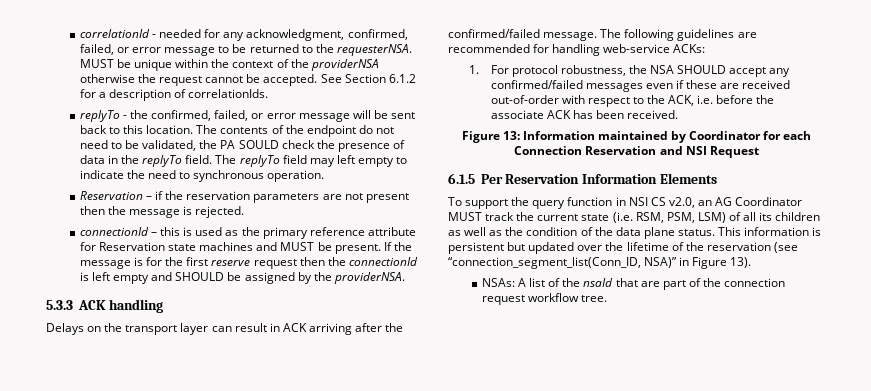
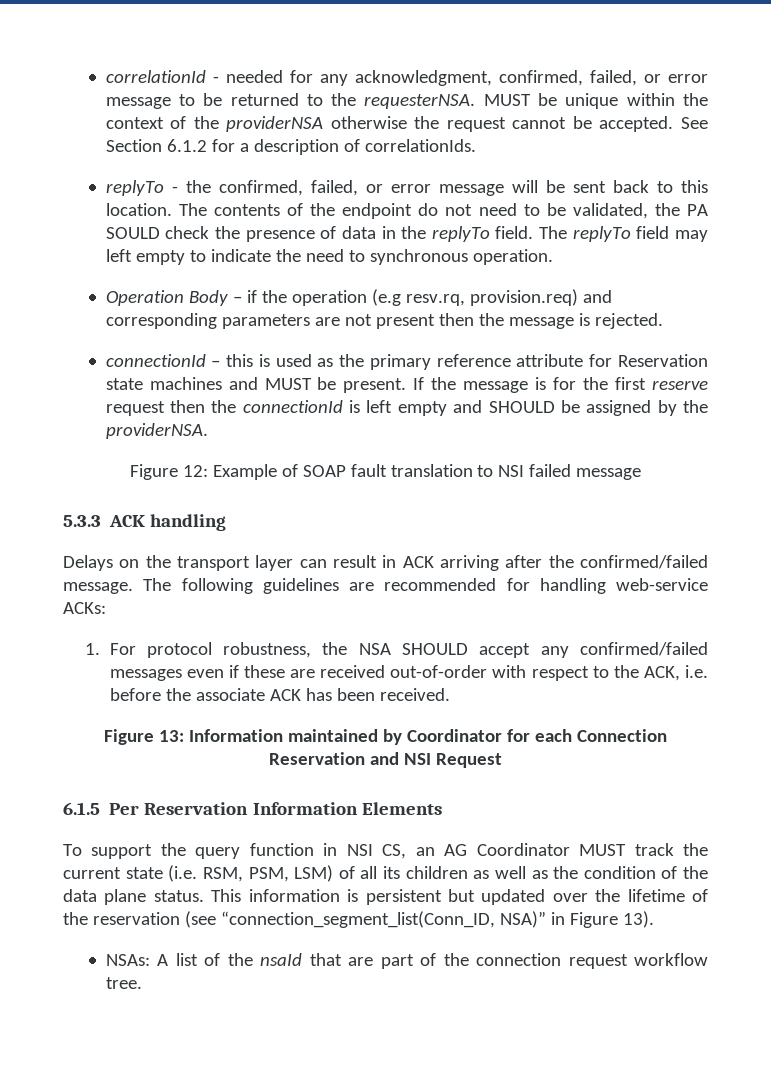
[79,191,143,200] Reservation -> [105,290,228,306] Operation Body
[186,191,251,200] reservation -> [291,289,612,306] [105,313,217,329] operation (e.g resv.rq, provision.req) and corresponding
(405, 278) none -> [129,464,642,480] // Figure 12: Example of SOAP fault translation to NSI failed message
[650,197,695,208] CS v2.0, -> [382,844,407,859] CS,

